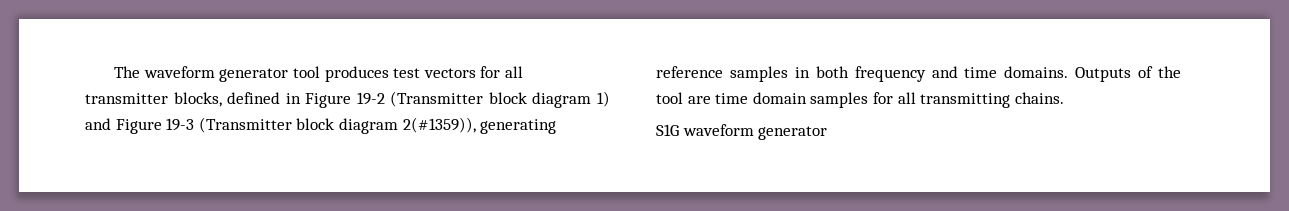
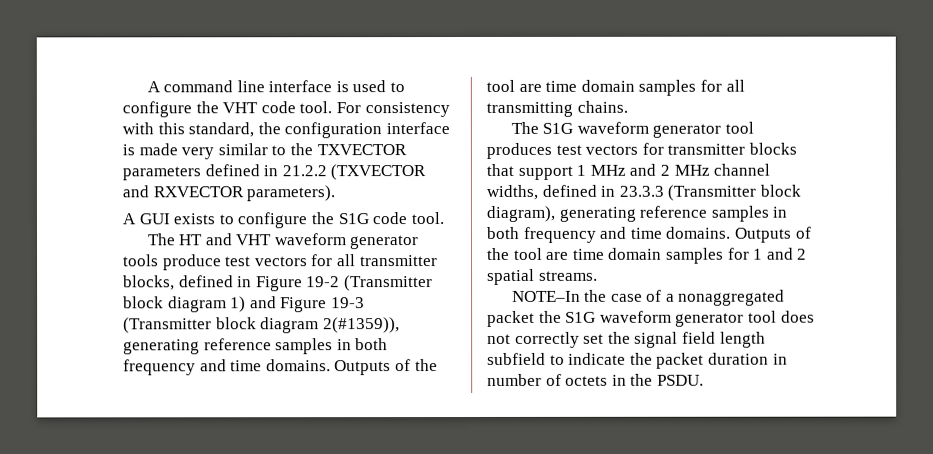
[114,66,389,82] The waveform generator tool produces -> [146,80,406,93] [122,101,450,118] [122,122,450,139] [122,143,407,160] [122,164,427,181] [122,185,336,202] [122,212,444,229] [147,233,420,250] [123,254,222,271] A command line interface is used to configure the VHT code tool. For consistency with this standard, the configuration interface is made very similar to the TXVECTOR parameters defined in 21.2.2 (TXVECTOR and RXVECTOR parameters). // A GUI exists to configure the S1G code tool. // The HT and VHT waveform generator tools produce
[656,124,828,140] S1G waveform generator -> [510,121,754,138] [486,142,797,159] [486,163,771,180] [486,184,801,201] [486,205,788,222] [486,226,812,243] [487,247,808,264] [487,268,598,285] [511,289,786,306] [487,310,815,327] [487,331,766,348] [487,352,788,369] [487,373,704,386] The S1G waveform generator tool produces test vectors for transmitter blocks that support 1 MHz and 2 MHz channel widths, defined in 23.3.3 (Transmitter block diagram), generating reference samples in both frequency and time domains. Outputs of the tool are time domain samples for 1 and 2 spatial streams. // NOTE–In the case of a nonaggregated packet the S1G waveform generator tool does not correctly set the signal field length subfield to indicate the packet duration in number of octets in the PSDU.

